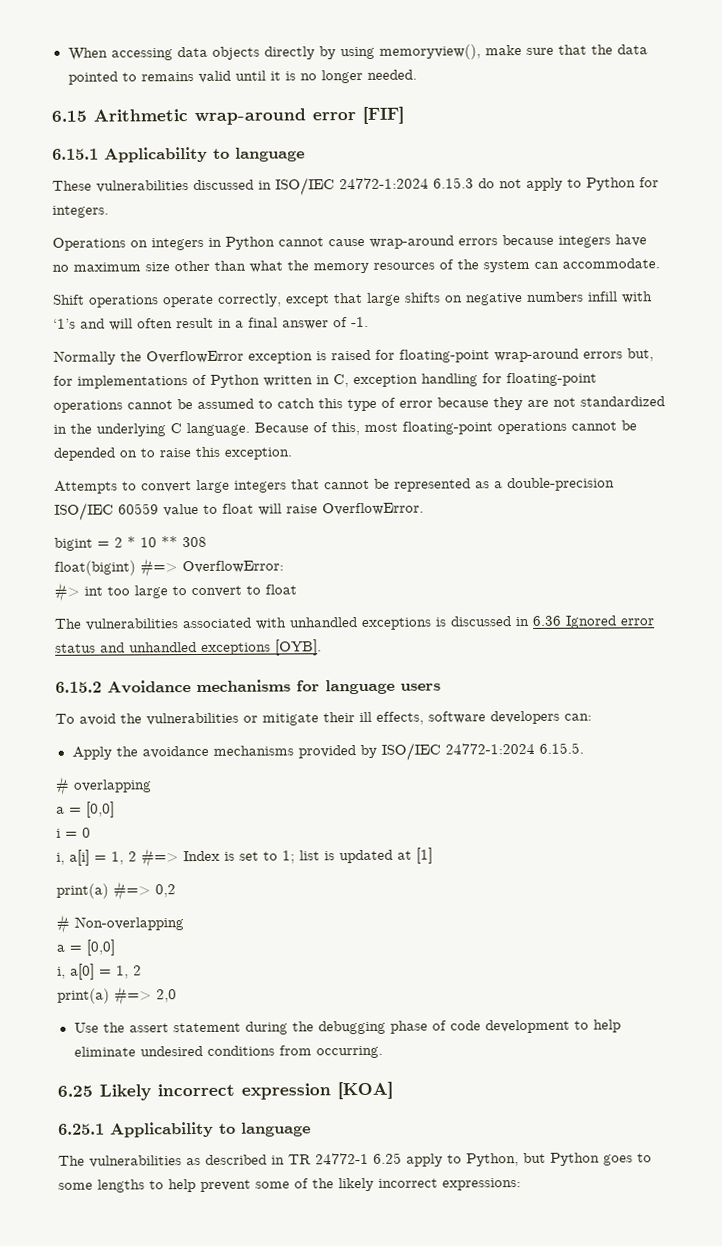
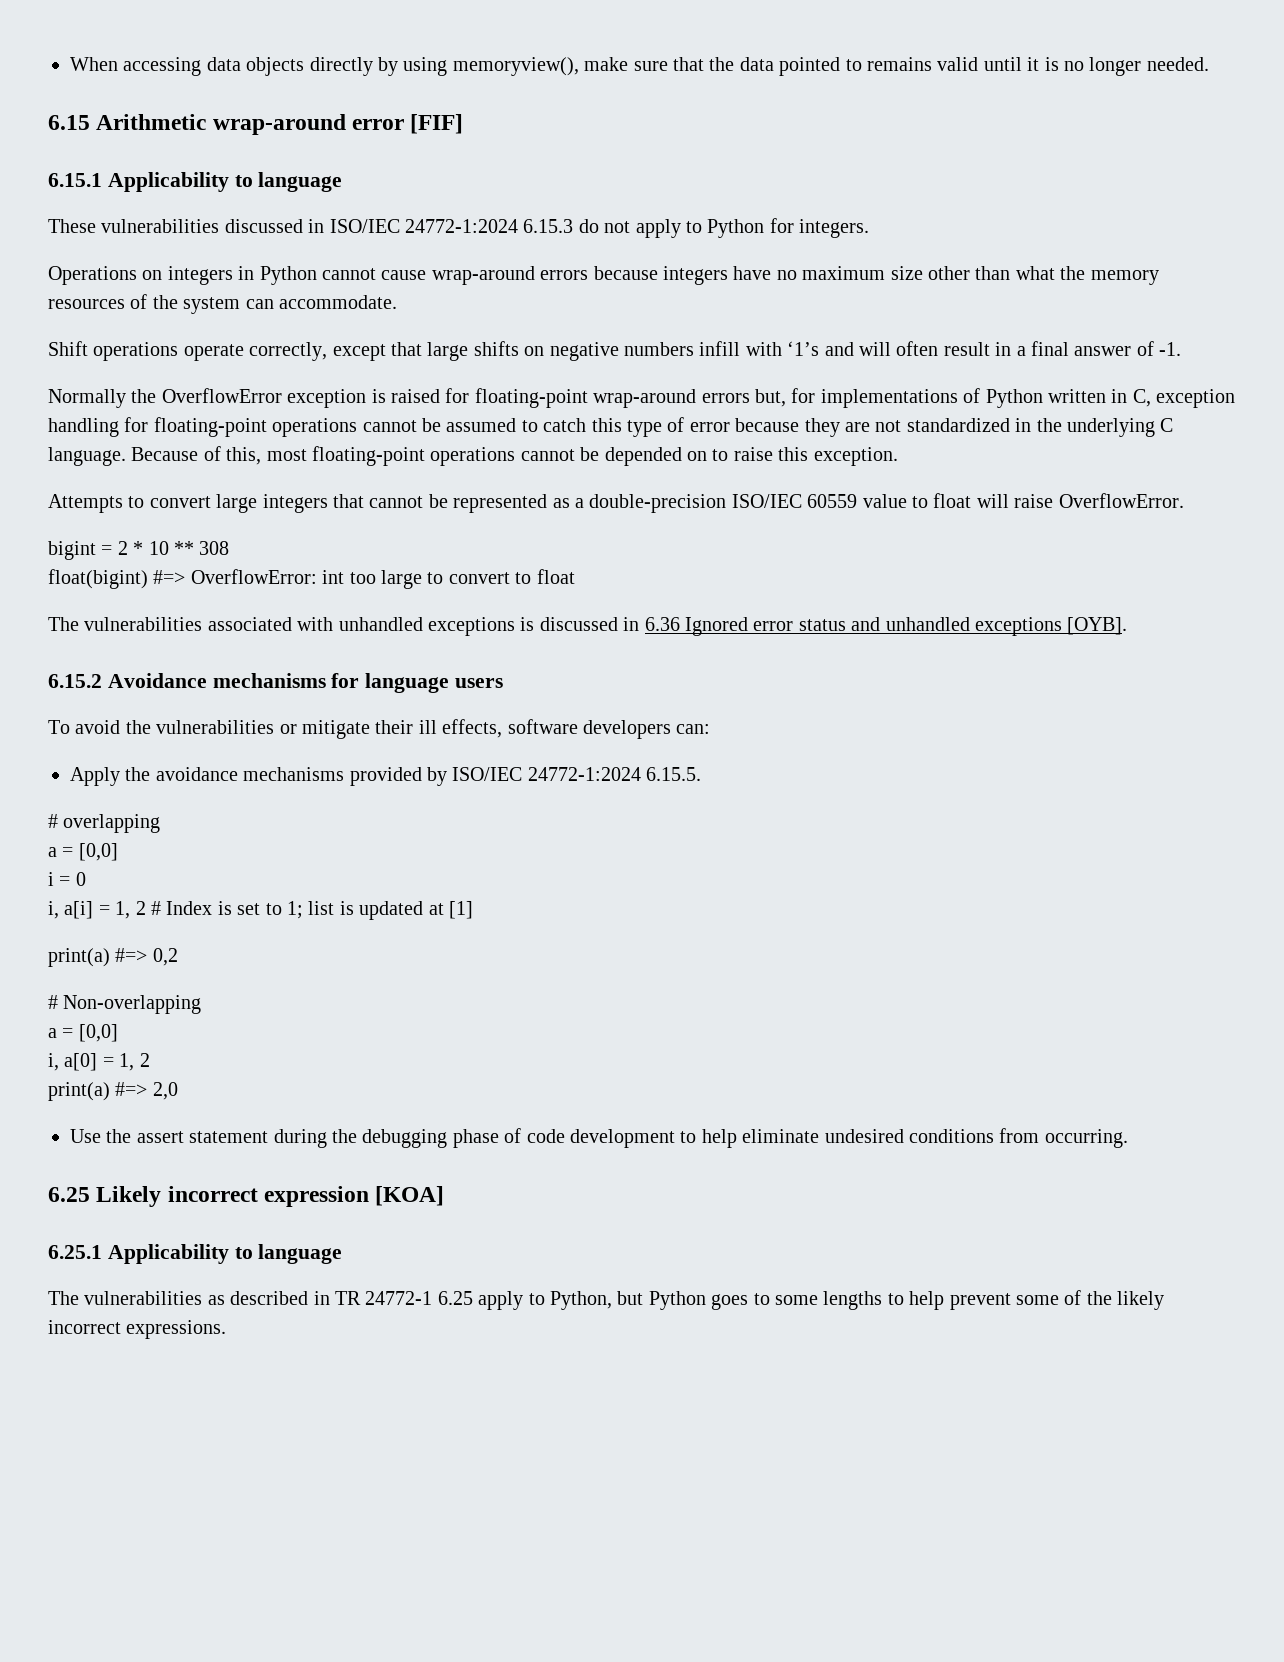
[54,582,80,602] // #> -> (317, 576) none
[141,848,179,868] #=> -> [151,901,161,915] #
[442,1178,521,1191] expressions: -> [126,1320,227,1339] expressions.

